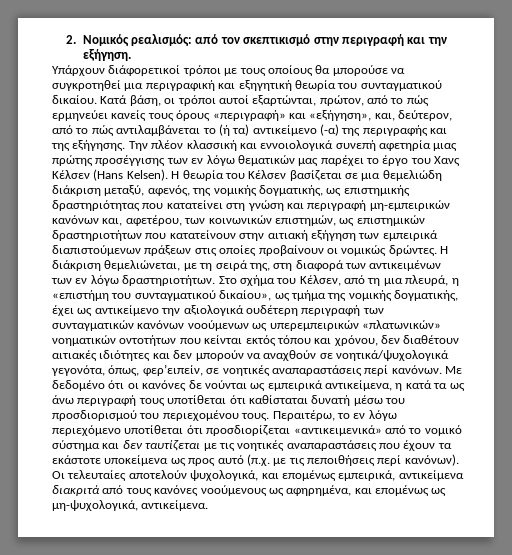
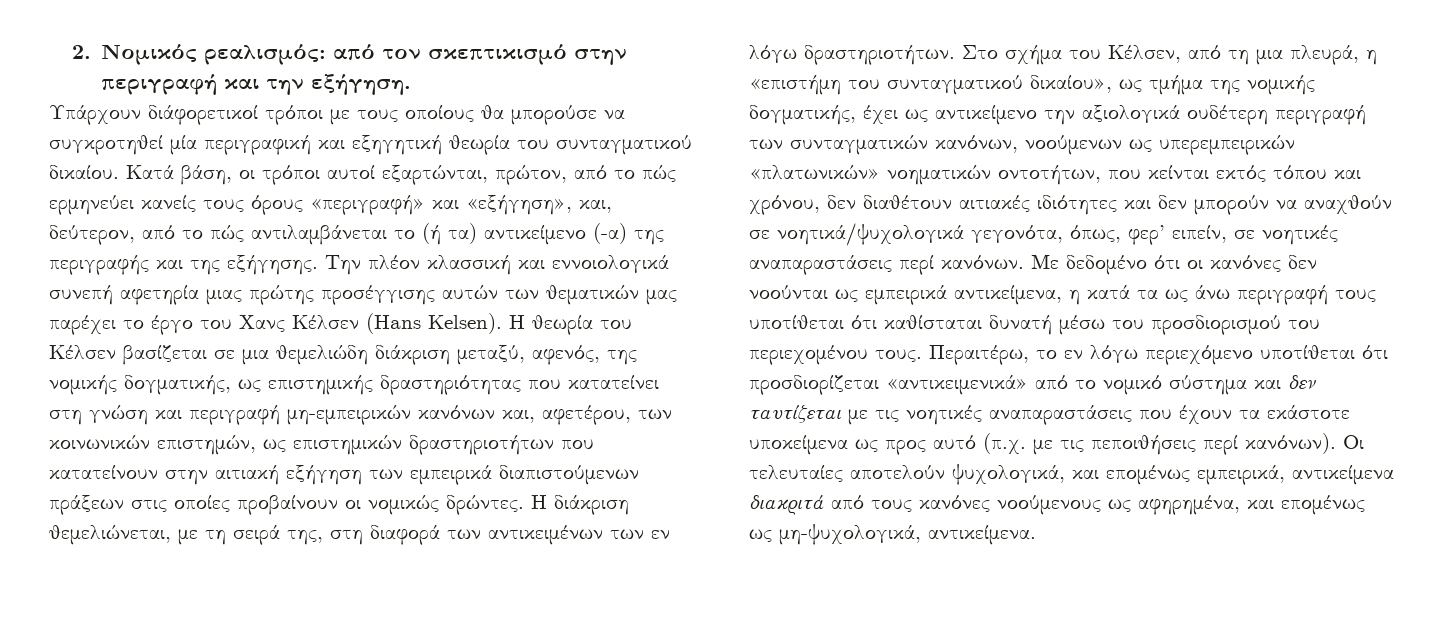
[124,83,144,91] μια -> [170,135,197,155] μία
[166,155,235,166] των εν λόγω -> [442,285,539,299] αυτών των
[137,320,185,329] κανόνων -> [935,135,1018,153] κανόνων,
[119,335,177,346] οντοτήτων -> [998,165,1101,185] οντοτήτων,
[142,364,203,376] φερ’ειπείν, -> [1128,225,1227,245] φερ’ ειπείν,
[188,380,247,389] δε νούνται -> [1288,255,1317,269] [749,285,828,299] δεν νοούνται

